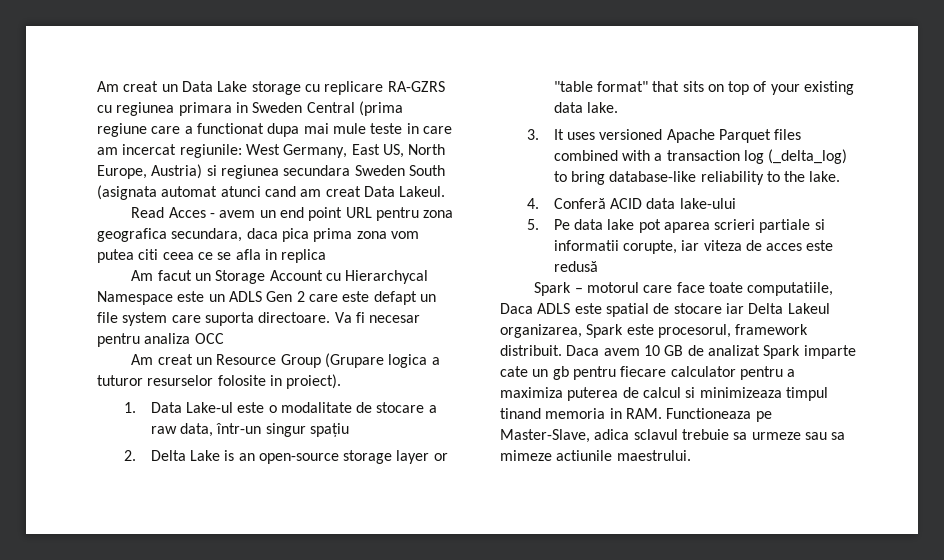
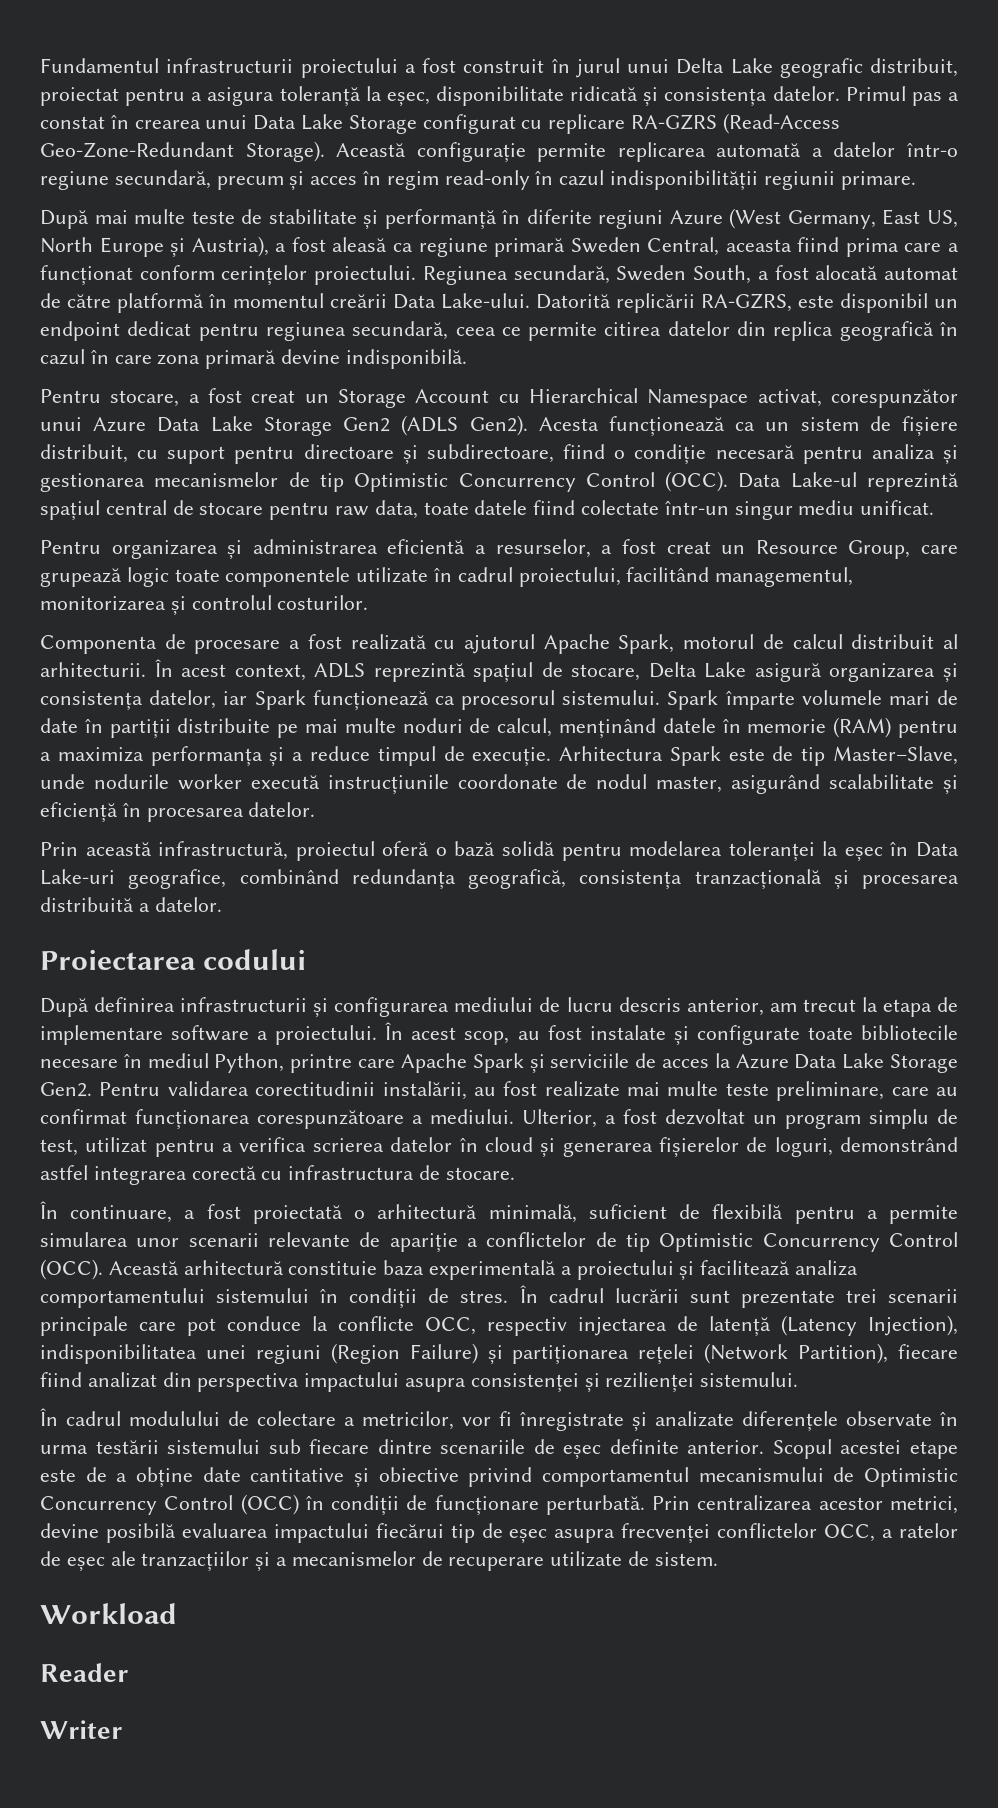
[97,81,445,95] [97,101,403,116] [97,123,452,137] [97,144,446,158] [97,164,445,179] [97,185,446,200] [131,207,454,221] [97,228,419,242] [97,249,327,263] [131,270,429,284] [97,291,436,305] [97,312,421,326] [97,333,224,347] [131,353,440,368] [97,374,342,389] [123,402,437,413] [150,423,349,437] [123,450,448,464] [553,81,855,95] [553,102,618,113] [526,129,802,143] [553,149,848,164] [553,171,841,185] [526,198,736,209] [526,219,825,233] [553,240,834,254] [553,261,598,272] [534,282,834,296] [500,303,830,317] [500,324,809,338] [500,345,856,359] [500,366,796,380] [500,387,828,401] [500,408,772,422] [500,429,846,443] [500,450,691,461] Am creat un Data Lake storage cu replicare RA-GZRS cu regiunea primara in Sweden Central (prima regiune care a functionat dupa mai mule teste in care am incercat regiunile: West Germany, East US, North Europe, Austria) si regiunea secundara Sweden South (asignata automat atunci cand am creat Data Lakeul. // Read Acces - avem un end point URL pentru zona geografica secundara, daca pica prima zona vom putea citi ceea ce se afla in replica // Am facut un Storage Account cu Hierarchycal Namespace este un ADLS Gen 2 care este defapt un file system care suporta directoare. Va fi necesar pentru analiza OCC // Am creat un Resource Group (Grupare logica a tuturor resurselor folosite in proiect). // 1. Data Lake-ul este o modalitate de stocare a raw data, într-un singur spațiu // 2. Delta Lake is an open-source storage layer or "table format" that sits on top of your existing data lake. // 3. It uses versioned Apache Parquet files combined with a transaction log (_delta_log) to bring database-like reliability to the lake. // 4. Conferă ACID data lake-ului // 5. Pe data lake pot aparea scrieri partiale si informatii corupte, iar viteza de acces este redusă // Spark – motorul care face toate computatiile, Daca ADLS este spatial de stocare iar Delta Lakeul organizarea, Spark este procesorul, framework distribuit. Daca avem 10 GB de analizat Spark imparte cate un gb pentru fiecare calculator pentru a maximiza puterea de calcul si minimizeaza timpul tinand memoria in RAM. Functioneaza pe Master-Slave, adica sclavul trebuie sa urmeze sau sa mimeze actiunile maestrului. -> [40,58,958,78] [40,86,959,106] [40,113,840,134] [40,141,958,162] [40,170,916,190] [40,208,958,229] [40,236,959,257] [40,265,959,285] [40,293,958,313] [40,321,958,341] [40,349,467,369] [40,388,958,408] [40,415,958,436] [40,444,959,464] [40,471,959,492] [40,500,935,520] [40,539,959,559] [40,567,854,587] [40,595,369,615] [40,634,958,654] [40,659,959,682] [40,690,958,710] [40,717,958,738] [40,746,959,766] [40,774,958,794] [40,802,316,822] [40,841,959,861] [40,869,959,889] [40,897,222,912] [40,949,307,970] [40,997,958,1017] [40,1022,959,1045] [40,1053,958,1073] [40,1081,958,1101] [40,1109,958,1129] [40,1137,958,1157] [40,1165,515,1185] [40,1201,959,1224] [40,1232,959,1252] [40,1259,859,1280] [40,1285,959,1308] [40,1315,958,1336] [40,1343,958,1364] [40,1372,799,1392] [40,1408,958,1431] [40,1439,959,1459] [40,1467,958,1487] [40,1494,958,1515] [40,1523,958,1543] [40,1551,718,1571] [40,1603,177,1624] [40,1663,128,1682] [40,1720,122,1739] Fundamentul infrastructurii proiectului a fost construit în jurul unui Delta Lake geografic distribuit, proiectat pentru a asigura toleranță la eșec, disponibilitate ridicată și consistența datelor. Primul pas a constat în crearea unui Data Lake Storage configurat cu replicare RA-GZRS (Read-Access Geo-Zone-Redundant Storage). Această configurație permite replicarea automată a datelor într-o regiune secundară, precum și acces în regim read-only în cazul indisponibilității regiunii primare. // După mai multe teste de stabilitate și performanță în diferite regiuni Azure (West Germany, East US, North Europe și Austria), a fost aleasă ca regiune primară Sweden Central, aceasta fiind prima care a funcționat conform cerințelor proiectului. Regiunea secundară, Sweden South, a fost alocată automat de către platformă în momentul creării Data Lake-ului. Datorită replicării RA-GZRS, este disponibil un endpoint dedicat pentru regiunea secundară, ceea ce permite citirea datelor din replica geografică în cazul în care zona primară devine indisponibilă. // Pentru stocare, a fost creat un Storage Account cu Hierarchical Namespace activat, corespunzător unui Azure Data Lake Storage Gen2 (ADLS Gen2). Acesta funcționează ca un sistem de fișiere distribuit, cu suport pentru directoare și subdirectoare, fiind o condiție necesară pentru analiza și gestionarea mecanismelor de tip Optimistic Concurrency Control (OCC). Data Lake-ul reprezintă spațiul central de stocare pentru raw data, toate datele fiind colectate într-un singur mediu unificat. // Pentru organizarea și administrarea eficientă a resurselor, a fost creat un Resource Group, care grupează logic toate componentele utilizate în cadrul proiectului, facilitând managementul, monitorizarea și controlul costurilor. // Componenta de procesare a fost realizată cu ajutorul Apache Spark, motorul de calcul distribuit al arhitecturii. În acest context, ADLS reprezintă spațiul de stocare, Delta Lake asigură organizarea și consistența datelor, iar Spark funcționează ca procesorul sistemului. Spark împarte volumele mari de date în partiții distribuite pe mai multe noduri de calcul, menținând datele în memorie (RAM) pentru a maximiza performanța și a reduce timpul de execuție. Arhitectura Spark este de tip Master–Slave, unde nodurile worker execută instrucțiunile coordonate de nodul master, asigurând scalabilitate și eficiență în procesarea datelor. // Prin această infrastructură, proiectul oferă o bază solidă pentru modelarea toleranței la eșec în Data Lake-uri geografice, combinând redundanța geografică, consistența tranzacțională și procesarea distribuită a datelor. // Proiectarea codului // După definirea infrastructurii și configurarea mediului de lucru descris anterior, am trecut la etapa de implementare software a proiectului. În acest scop, au fost instalate și configurate toate bibliotecile necesare în mediul Python, printre care Apache Spark și serviciile de acces la Azure Data Lake Storage Gen2. Pentru validarea corectitudinii instalării, au fost realizate mai multe teste preliminare, care au confirmat funcționarea corespunzătoare a mediului. Ulterior, a fost dezvoltat un program simplu de test, utilizat pentru a verifica scrierea datelor în cloud și generarea fișierelor de loguri, demonstrând astfel integrarea corectă cu infrastructura de stocare. // În continuare, a fost proiectată o arhitectură minimală, suficient de flexibilă pentru a permite simularea unor scenarii relevante de apariție a conflictelor de tip Optimistic Concurrency Control (OCC). Această arhitectură constituie baza experimentală a proiectului și facilitează analiza comportamentului sistemului în condiții de stres. În cadrul lucrării sunt prezentate trei scenarii principale care pot conduce la conflicte OCC, respectiv injectarea de latență (Latency Injection), indisponibilitatea unei regiuni (Region Failure) și partiționarea rețelei (Network Partition), fiecare fiind analizat din perspectiva impactului asupra consistenței și rezilienței sistemului. // În cadrul modulului de colectare a metricilor, vor fi înregistrate și analizate diferențele observate în urma testării sistemului sub fiecare dintre scenariile de eșec definite anterior. Scopul acestei etape este de a obține date cantitative și obiective privind comportamentul mecanismului de Optimistic Concurrency Control (OCC) în condiții de funcționare perturbată. Prin centralizarea acestor metrici, devine posibilă evaluarea impactului fiecărui tip de eșec asupra frecvenței conflictelor OCC, a ratelor de eșec ale tranzacțiilor și a mecanismelor de recuperare utilizate de sistem. // Workload // Reader // Writer

